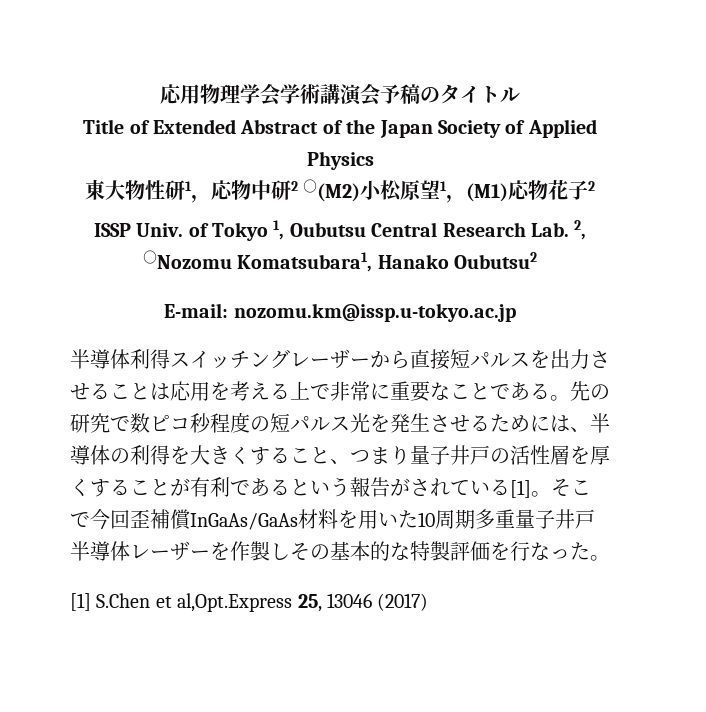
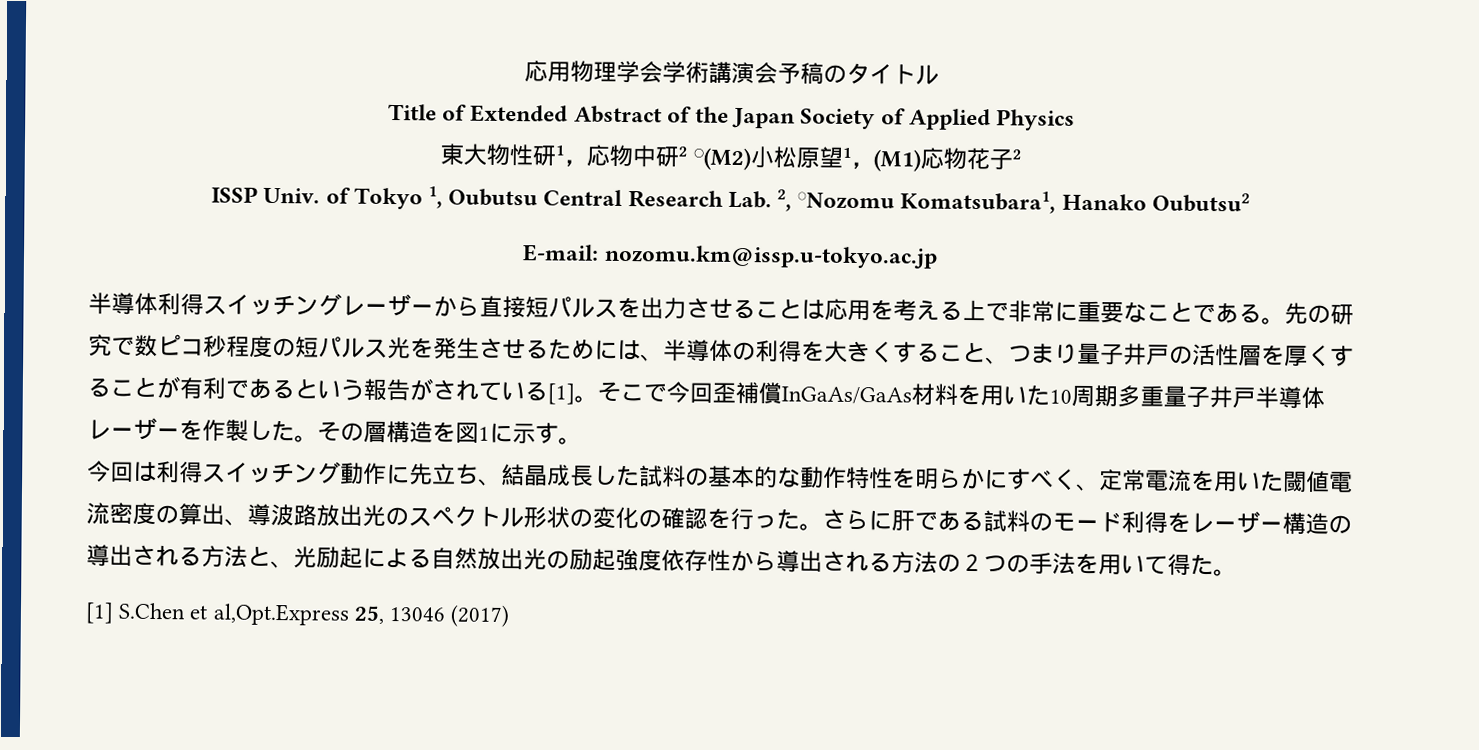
[290,541,570,561] その基本的な特製評価を行なっ -> [271,420,582,445] [87,460,1353,494] [86,502,1352,535] [86,544,1191,576] た。その層構造を図1に示す。 // 今回は利得スイッチング動作に先立ち、結晶成長した試料の基本的な動作特性を明らかにすべく、定常電流を用いた閾値電流密度の算出、導波路放出光のスペクトル形状の変化の確認を行った。さらに肝である試料のモード利得をレーザー構造の導出される方法と、光励起による自然放出光の励起強度依存性から導出される方法の２つの手法を用いて得

